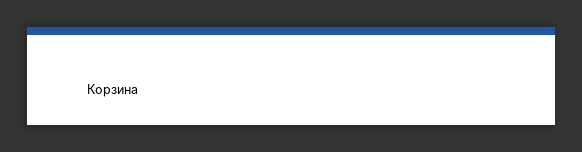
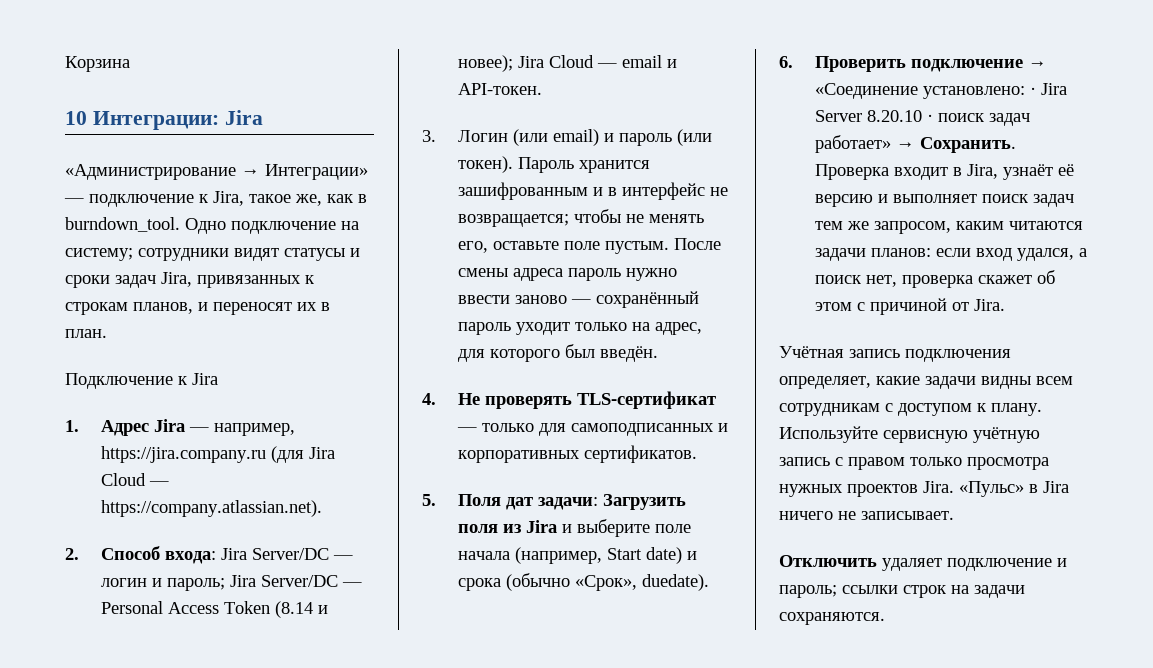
(138, 90) none -> [65,110,263,130] [65,164,368,180] [64,191,367,207] [65,217,359,234] [65,248,360,261] [65,272,314,288] [65,302,330,315] [65,329,107,338] [65,373,218,389] [65,419,296,436] [101,446,336,463] [101,473,170,486] [101,500,323,517] [65,546,354,564] [101,575,363,591] [101,601,329,618] [458,55,678,72] [458,83,543,95] [422,129,713,146] [458,156,651,173] [458,182,729,200] [458,209,705,227] [458,238,722,254] [458,268,678,281] [458,291,700,308] [458,322,703,335] [458,344,659,362] [422,391,717,409] [457,423,729,436] [458,445,698,463] [422,494,687,510] [458,519,692,537] [458,547,698,564] [458,573,710,591] [779,56,1048,72] [815,83,1068,99] [815,110,1031,126] [815,135,1017,153] [815,164,1075,180] [815,194,1075,207] [815,221,1084,234] [815,248,1088,261] [815,270,1056,288] [815,298,1006,315] [779,346,1011,362] [779,376,1073,389] [779,403,1042,416] [779,426,1040,443] [779,457,1049,470] [779,481,1069,497] [779,511,954,520] [779,555,1067,571] [779,585,1025,598] [779,612,885,625] // 10 Интеграции: Jira // «Администрирование → Интеграции» — подключение к Jira, такое же, как в burndown_tool. Одно подключение на систему; сотрудники видят статусы и сроки задач Jira, привязанных к строкам планов, и переносят их в план. // Подключение к Jira // 1. Адрес Jira — например, https://jira.company.ru (для Jira Cloud — https://company.atlassian.net). // 2. Способ входа: Jira Server/DC — логин и пароль; Jira Server/DC — Personal Access Token (8.14 и новее); Jira Cloud — email и API-токен. // 3. Логин (или email) и пароль (или токен). Пароль хранится зашифрованным и в интерфейс не возвращается; чтобы не менять его, оставьте поле пустым. После смены адреса пароль нужно ввести заново — сохранённый пароль уходит только на адрес, для которого был введён. // 4. Не проверять TLS-сертификат — только для самоподписанных и корпоративных сертификатов. // 5. Поля дат задачи: Загрузить поля из Jira и выберите поле начала (например, Start date) и срока (обычно «Срок», duedate). // 6. Проверить подключение → «Соединение установлено: · Jira Server 8.20.10 · поиск задач работает» → Сохранить. Проверка входит в Jira, узнаёт её версию и выполняет поиск задач тем же запросом, каким читаются задачи планов: если вход удался, а поиск нет, проверка скажет об этом с причиной от Jira. // Учётная запись подключения определяет, какие задачи видны всем сотрудникам с доступом к плану. Используйте сервисную учётную запись с правом только просмотра нужных проектов Jira. «Пульс» в Jira ничего не записывает. // Отключить удаляет подключение и пароль; ссылки строк на задачи сохраняются.

